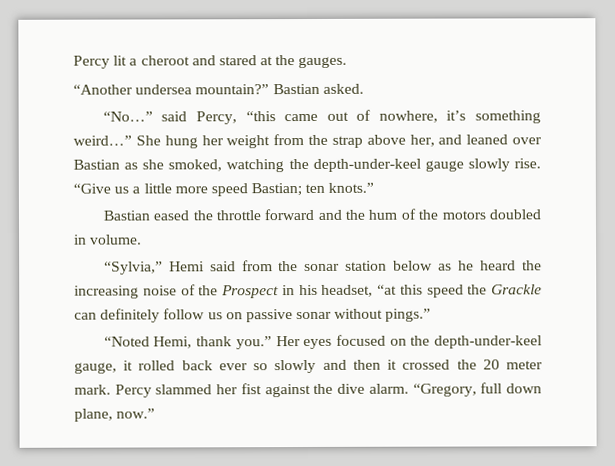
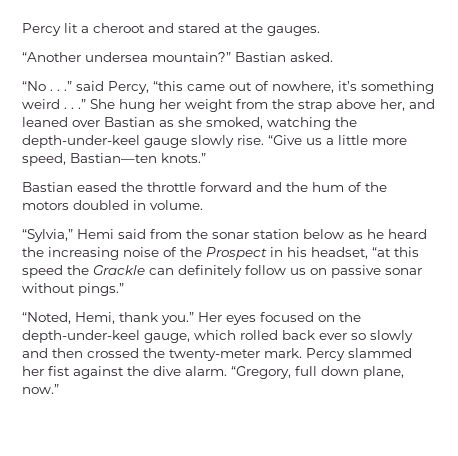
[102,111,153,122] “No…” -> [22,81,72,91] “No . . .”
[73,135,132,146] weird…” -> [22,99,86,109] weird . . .”
[210,183,326,197] speed Bastian; ten -> [22,153,157,166] speed, Bastian—ten
[103,336,150,347] “Noted -> [22,312,71,324] “Noted,
[123,360,134,371] it -> [194,330,236,340] which
[387,359,398,370] it -> (83, 353) none
[482,359,543,370] 20 meter -> [169,349,260,361] twenty-meter

